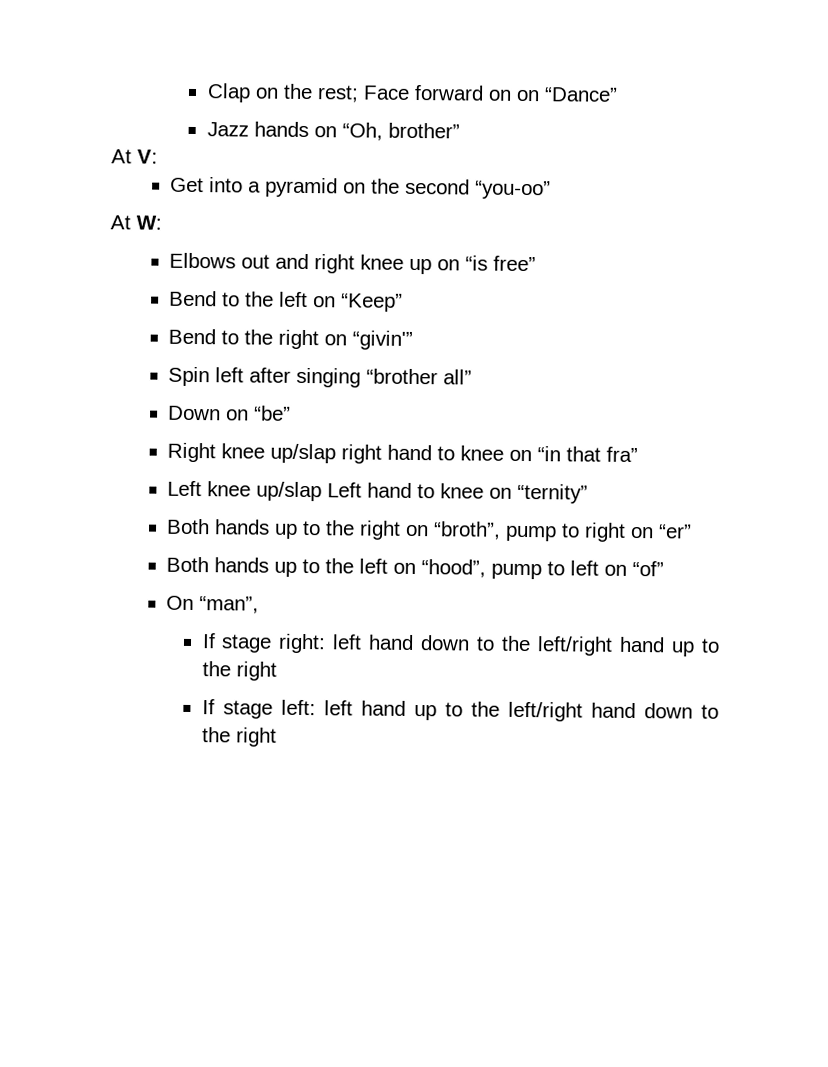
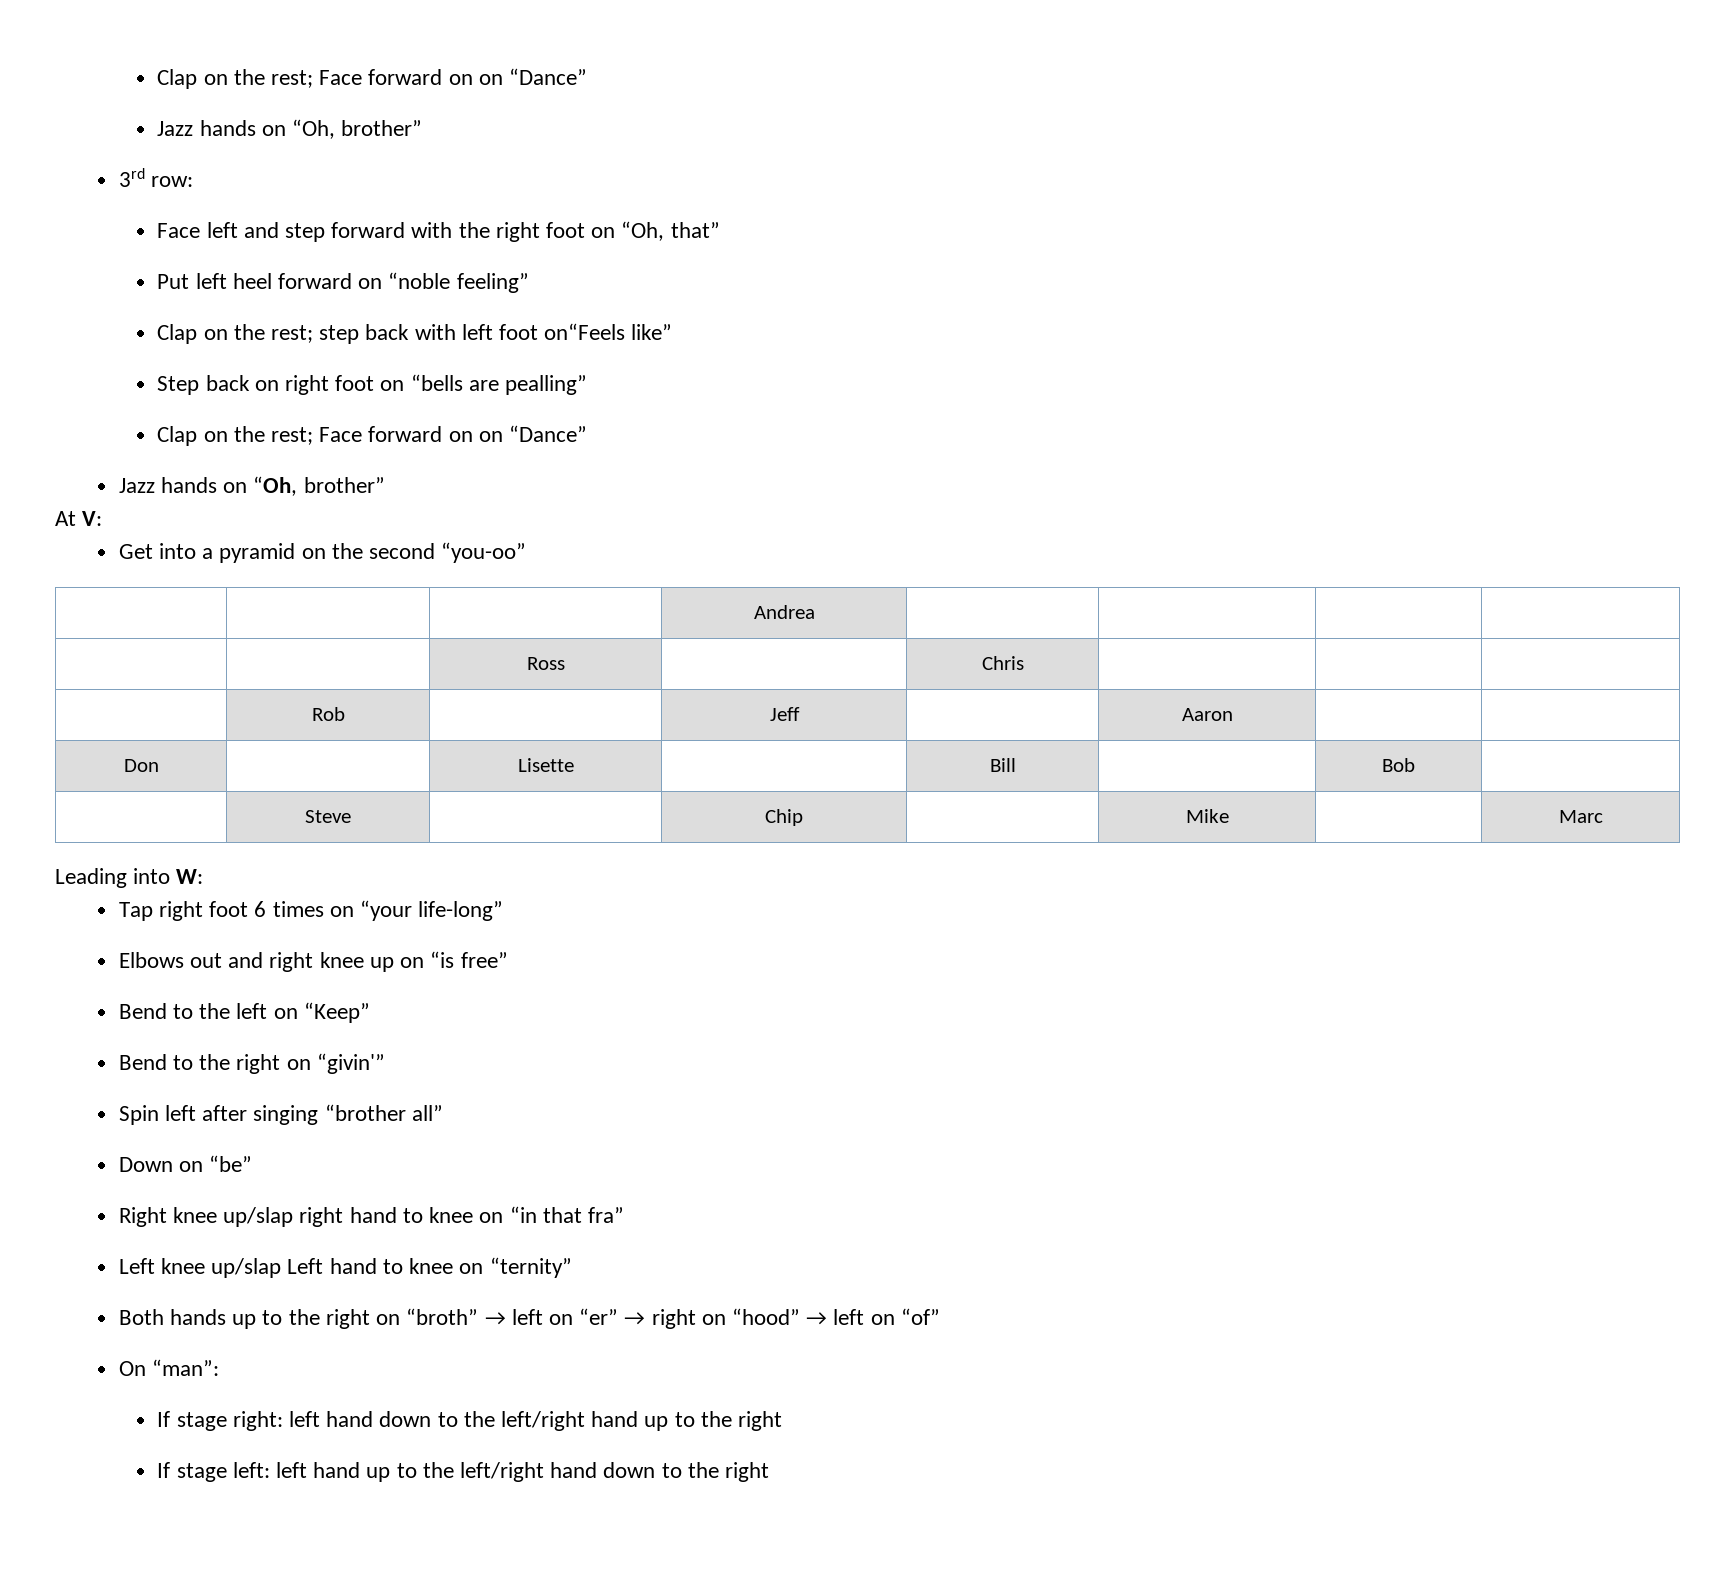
(460, 130) none -> [118,168,194,187] [157,221,720,242] [157,272,529,293] [157,323,673,344] [157,374,588,395] [157,425,588,446] [118,476,385,496] // 3rd row: // Face left and step forward with the right foot on “Oh, that” // Put left heel forward on “noble feeling” // Clap on the rest; step back with left foot on“Feels like” // Step back on right foot on “bells are pealling” // Clap on the rest; Face forward on on “Dance” // Jazz hands on “Oh, brother”
[110,215,162,230] // At W: -> [753,605,815,619] [526,657,565,670] [981,656,1024,670] [311,707,345,721] [769,707,800,721] [1181,708,1233,721] [123,759,159,772] [517,758,574,772] [989,758,1016,772] [1381,758,1415,772] [305,810,351,823] [765,809,803,826] [1185,809,1229,823] [1558,810,1603,823] [55,868,204,888] [118,900,504,921] // | | | Andrea | | | | // | | Ross | | Chris | | | // | Rob | | Jeff | | Aaron | | // Don | | Lisette | | Bill | | Bob | // | Steve | | Chip | | Mike | | Marc // Leading into W: // Tap right foot 6 times on “your life-long”
[433,521,693,542] [166,556,566,580] “broth”, pump to right on “er” // Both hands up to the left on “hood”, pump to -> [406,1308,828,1329] “broth” → left on “er” → right on “hood” →
[199,596,260,614] “man”, -> [152,1359,220,1376] “man”:

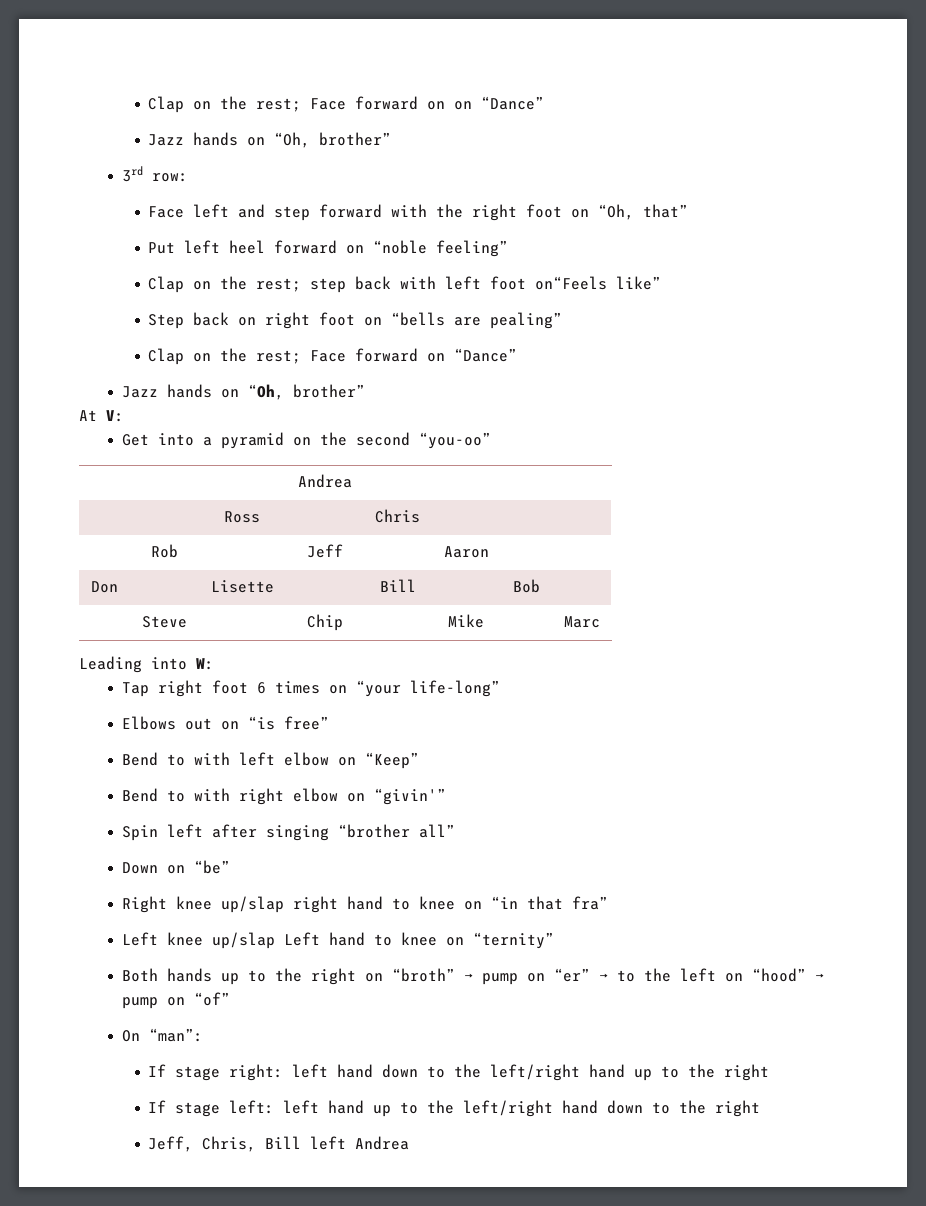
[505,375,588,395] [157,426,503,446] pealling” // Clap on the rest; Face forward on on -> [490,312,563,329] [148,348,446,365] pealing” // Clap on the rest; Face forward on
[228,952,394,972] and right knee up -> (213, 724) none
[199,1003,268,1019] the left -> [194,752,330,766] with left elbow
[199,1054,281,1074] the right -> [194,788,339,805] with right elbow
[511,1309,543,1325] left -> [482,973,519,985] pump
[651,1309,696,1329] right -> [617,968,717,982] to the left
[833,1309,865,1325] left -> [122,997,159,1009] pump
(770, 1472) none -> [148,1136,410,1152] // Jeff, Chris, Bill left Andrea

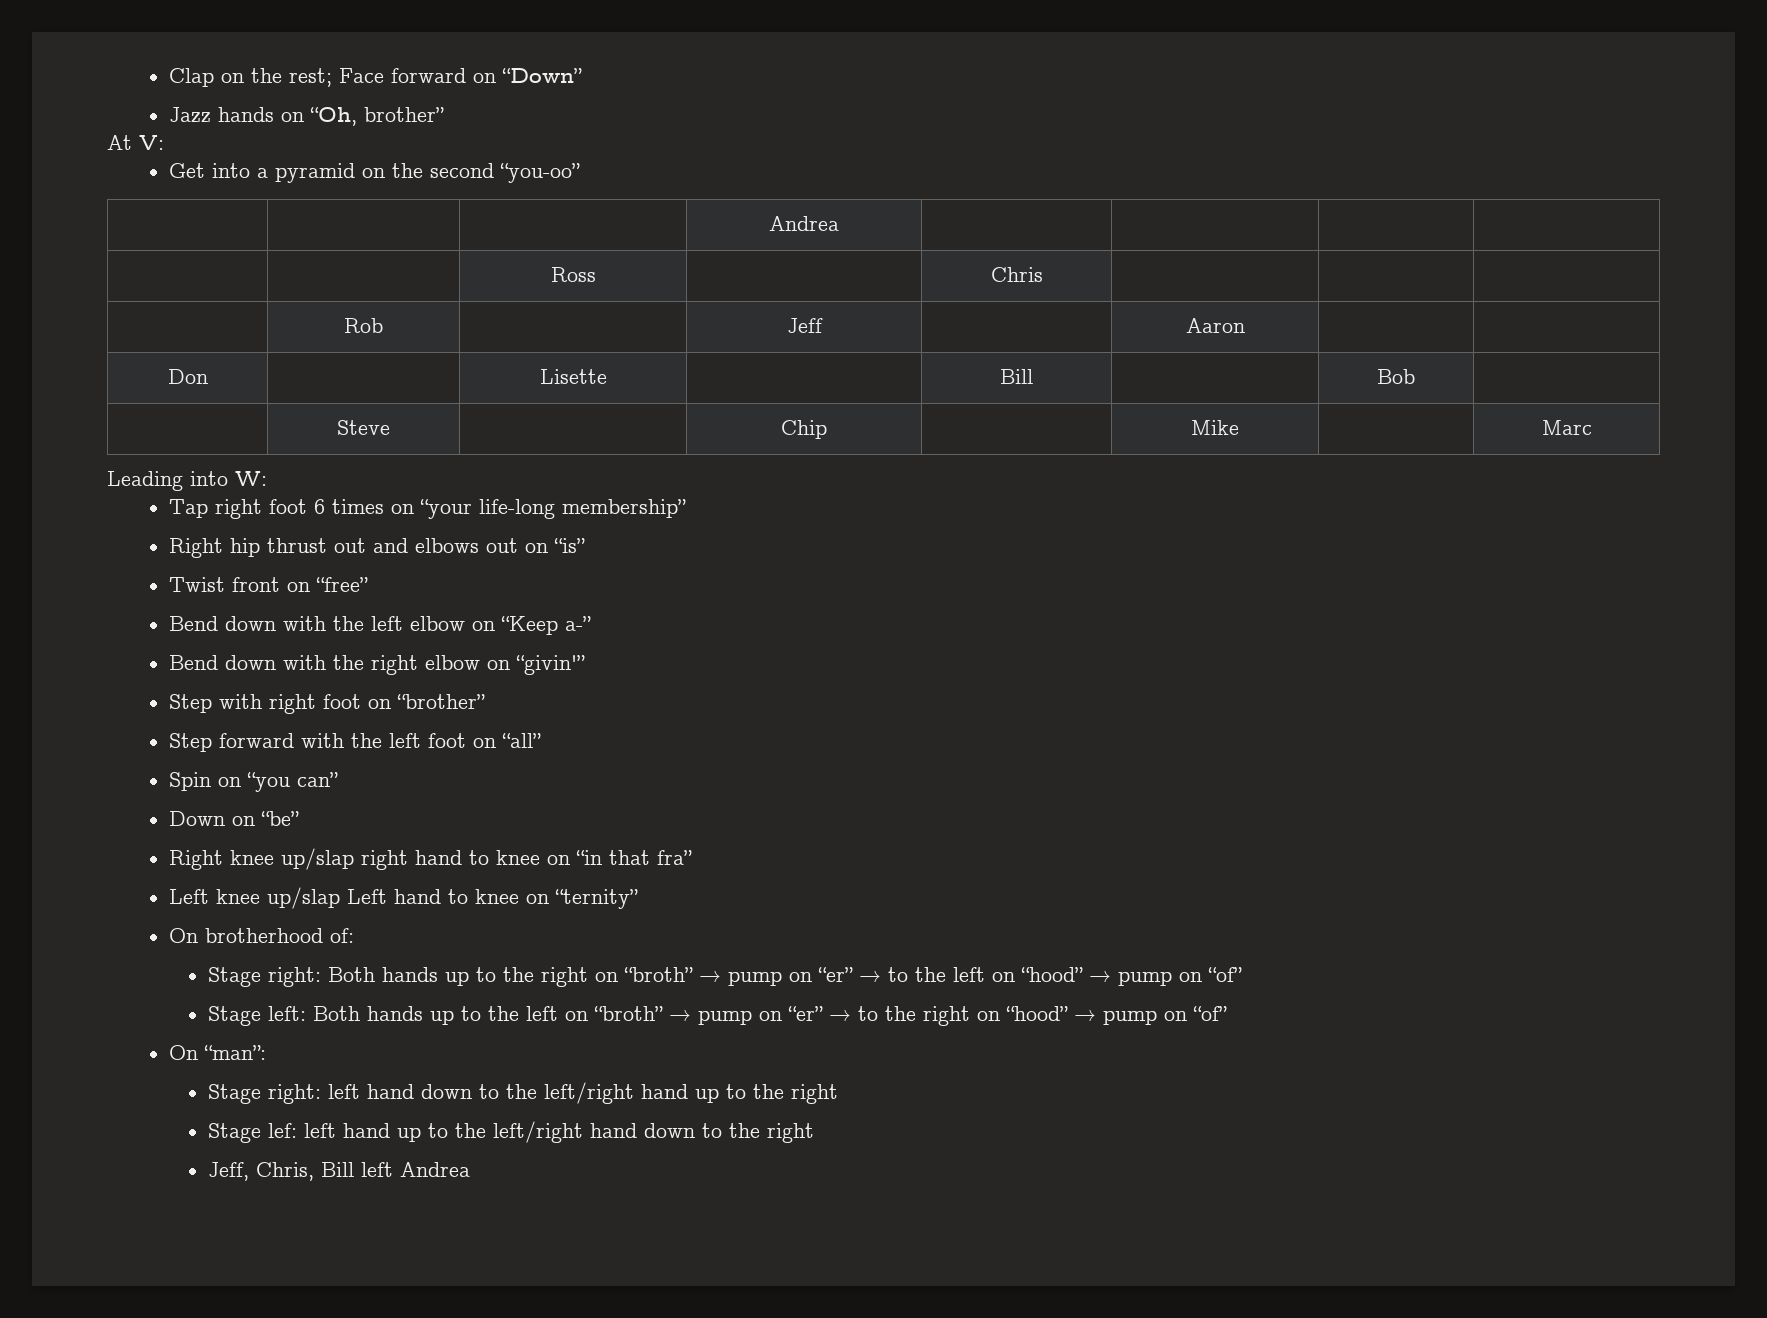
[148,96,545,113] [148,132,392,148] [122,166,189,182] [148,204,689,221] [148,240,509,257] [148,276,662,293] [148,312,563,329] [148,348,518,365] Clap on the rest; Face forward on on “Dance” // Jazz hands on “Oh, brother” // 3rd row: // Face left and step forward with the right foot on “Oh, that” // Put left heel forward on “noble feeling” // Clap on the rest; step back with left foot on“Feels like” // Step back on right foot on “bells are pealing” // Clap on the rest; Face forward on “Dance” -> [169,68,583,87] Clap on the rest; Face forward on “Down”
[410,680,501,697] [122,716,330,730] [122,752,231,766] life-long” // Elbows out on “is free” // Bend to with -> [479,499,687,519] [169,538,586,558] [169,577,369,592] [169,616,365,631] life-long membership” // Right hip thrust out and elbows out on “is” // Twist front on “free” // Bend down with the
[365,752,420,769] [122,788,231,802] “Keep” // Bend to with -> [501,616,592,635] [169,655,365,670] “Keep a-” // Bend down with the
[122,824,456,841] Spin left after singing “brother all” -> [169,694,486,714] [169,733,542,752] [169,772,339,792] Step with right foot on “brother” // Step forward with the left foot on “all” // Spin on “you can”
(555, 940) none -> [169,928,355,943] [208,967,322,987] On brotherhood of: // Stage right:
(231, 999) none -> [208,1006,1228,1026] // Stage left: Both hands up to the left on “broth” → pump on “er” → to the right on “hood” → pump on “of”
[148,1064,221,1081] If stage -> [208,1084,262,1104] Stage
[148,1100,275,1117] If stage left: -> [208,1123,298,1143] Stage lef:

